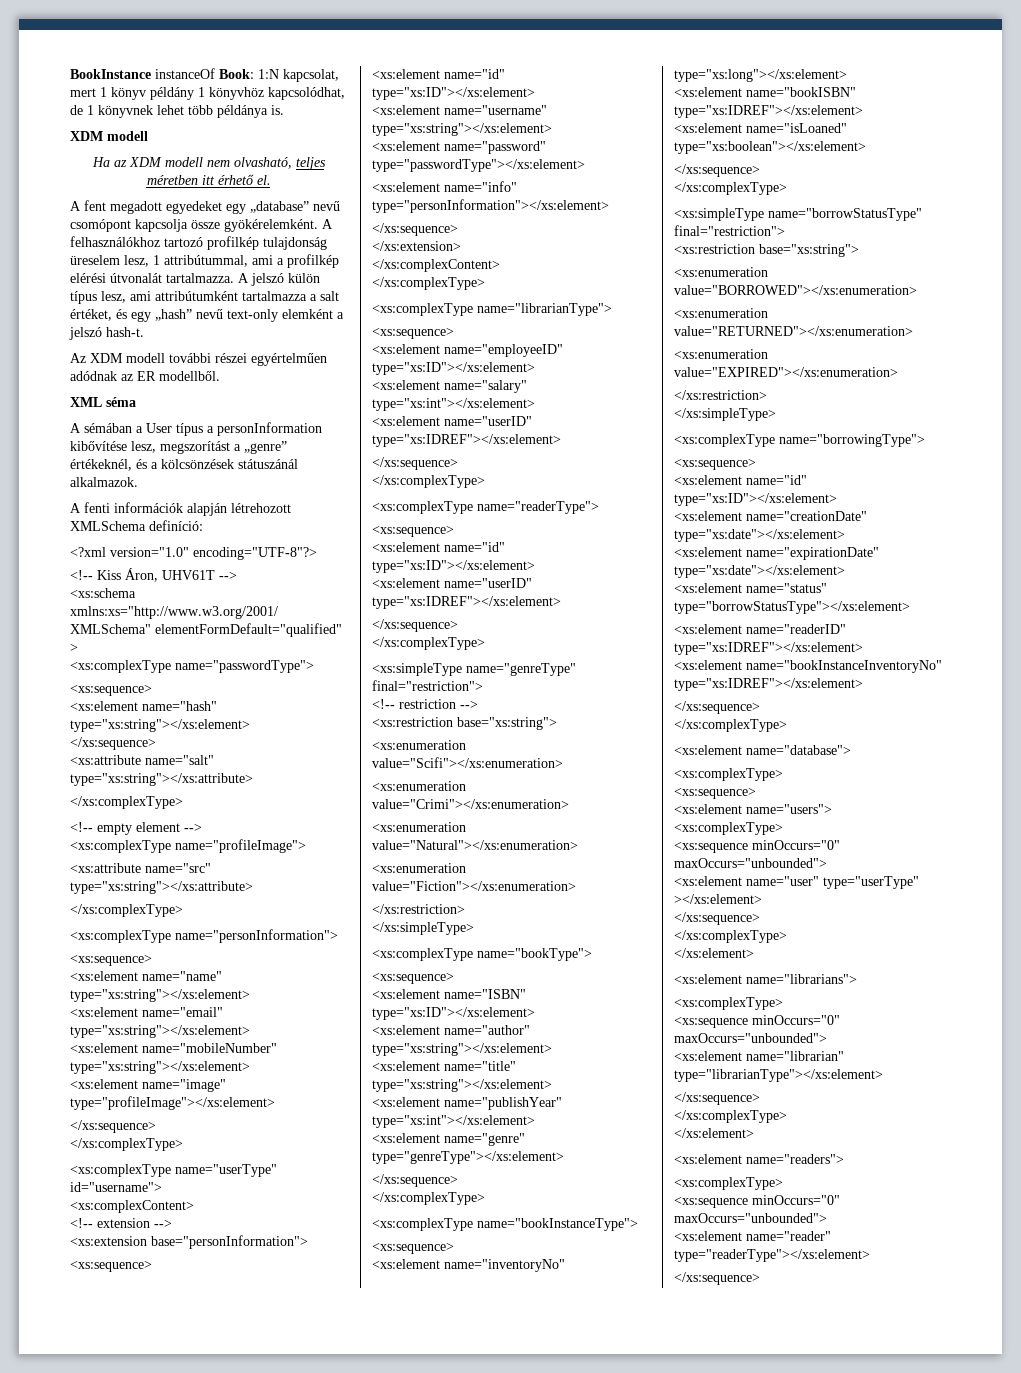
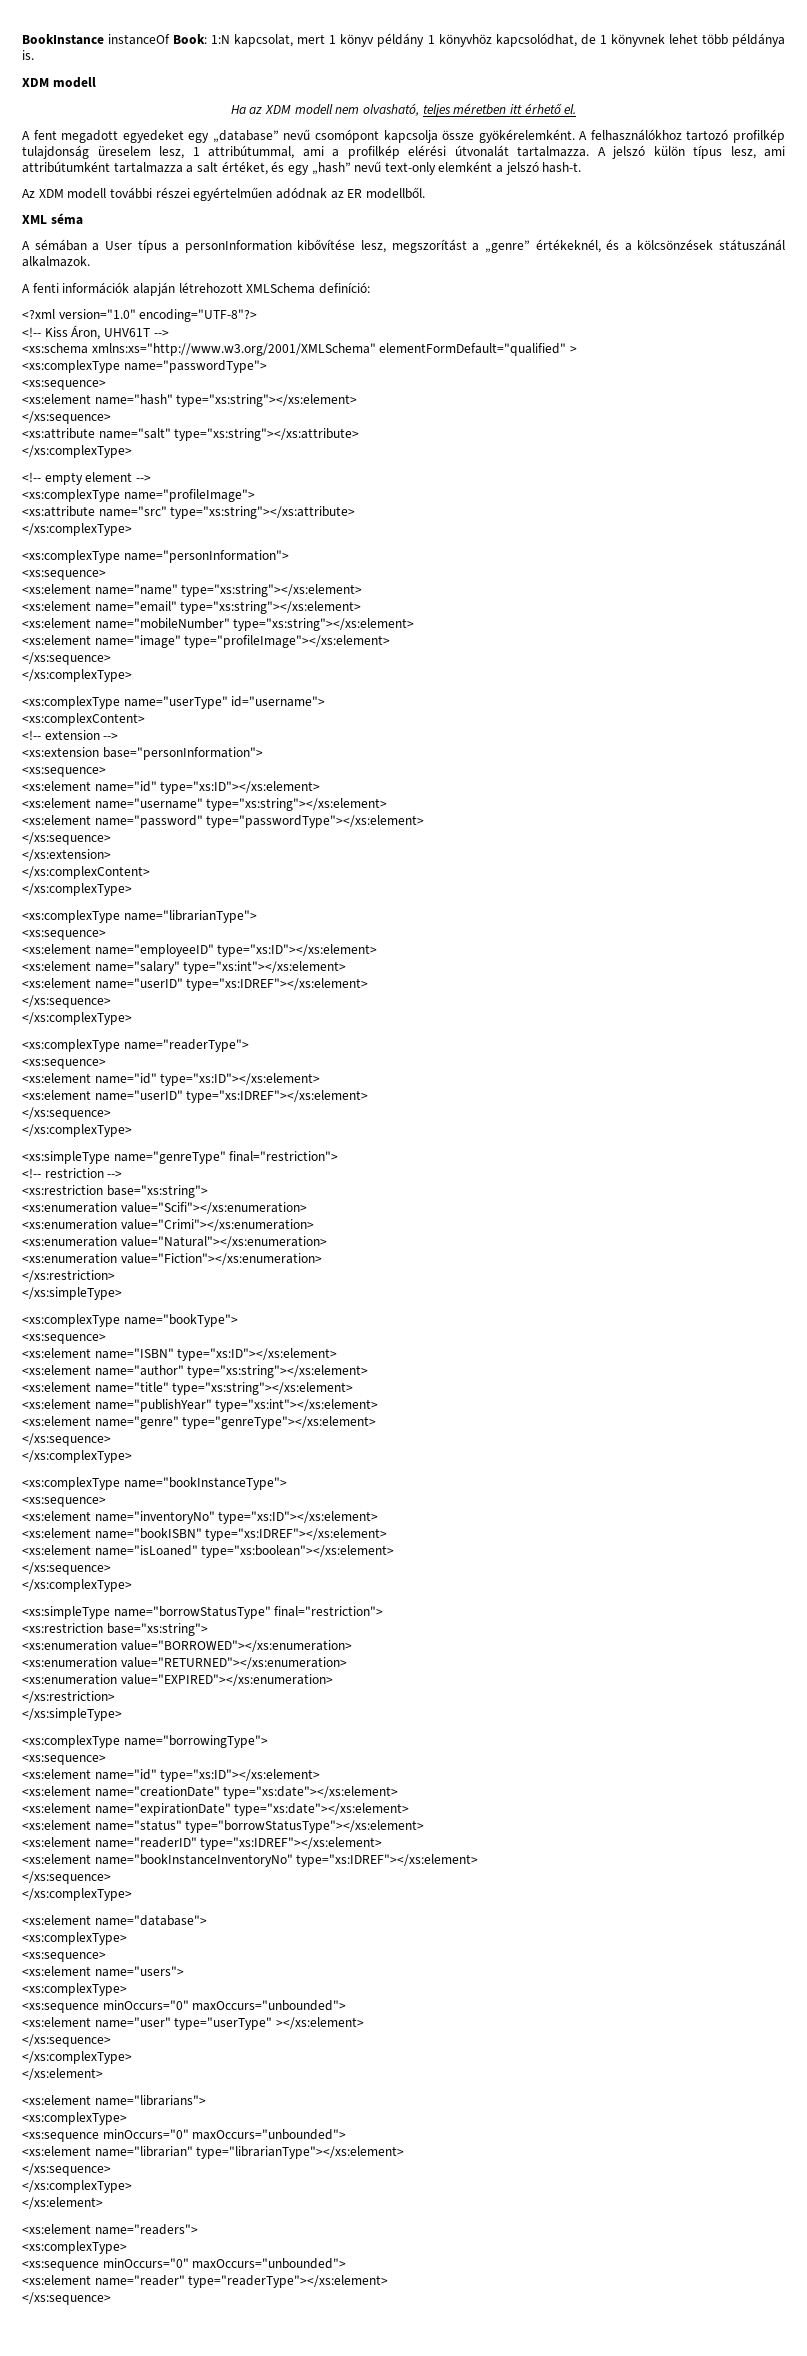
[372,181,517,192] [372,199,609,213] // <xs:element name="info" type="personInformation"></xs:element> -> (425, 821) none
[674,69,847,82] type="xs:long"></xs:element> -> [218,1511,379,1524] type="xs:ID"></xs:element>

